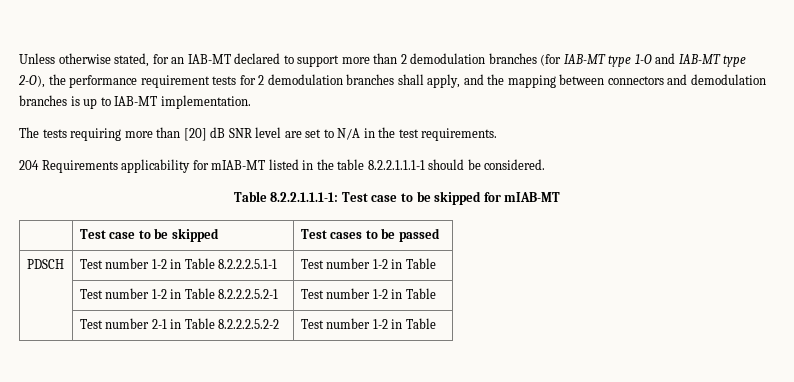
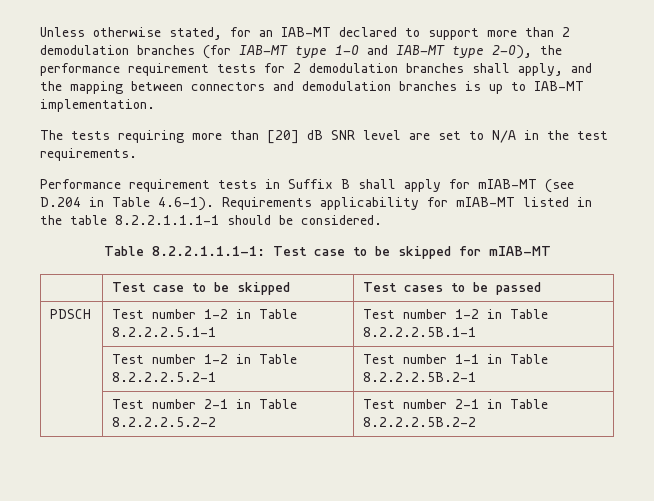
[19,160,39,170] 204 -> [40,179,574,193] [40,197,214,211] Performance requirement tests in Suffix B shall apply for mIAB-MT (see D.204 in Table 4.6-1).
(436, 263) none -> [363,327,477,337] 8.2.2.2.5B.1-1
[372,288,436,299] 1-2 in Table -> [455,354,549,364] [363,372,477,382] 1-1 in Table 8.2.2.2.5B.2-1
[372,318,436,329] 1-2 in Table -> [455,399,549,409] [363,417,477,427] 2-1 in Table 8.2.2.2.5B.2-2

